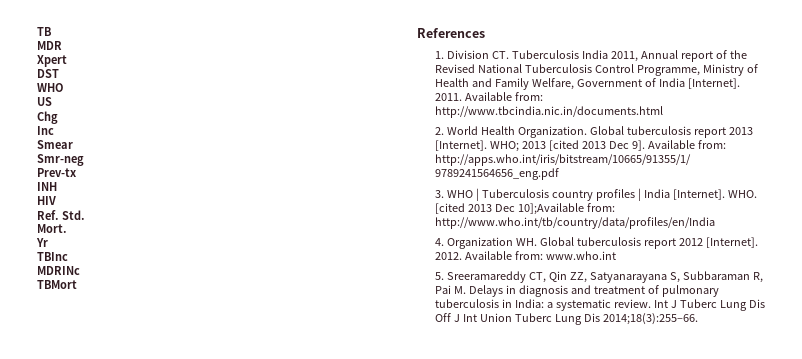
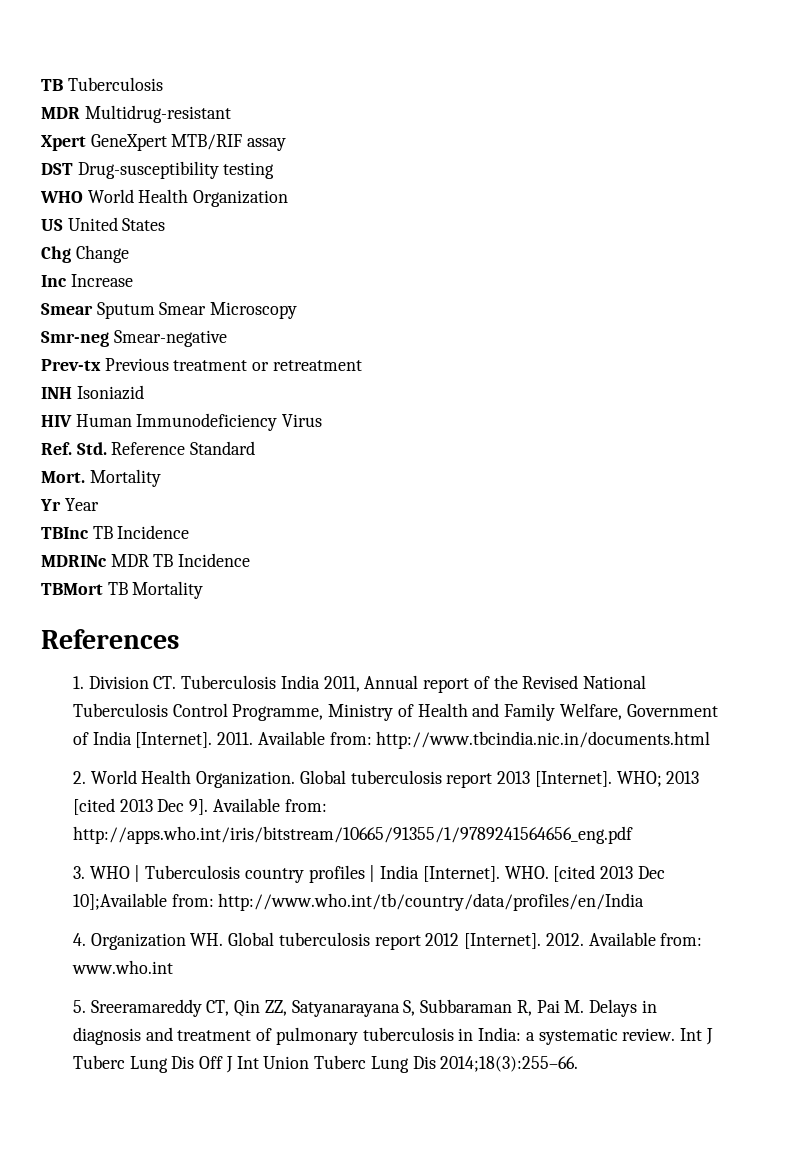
[37,27,52,36] [37,41,62,50] TB // MDR -> [41,77,163,91] [41,105,231,123] TB Tuberculosis // MDR Multidrug-resistant
(67, 61) none -> [90,134,287,151] GeneXpert MTB/RIF assay
[37,83,63,92] // WHO -> [77,161,275,179] [40,189,289,207] Drug-susceptibility testing // WHO World Health Organization
(52, 101) none -> [67,217,166,231] United States
(58, 117) none -> [75,245,129,263] Change
[37,140,73,149] // Smear -> [70,274,133,287] [41,302,298,319] Increase // Smear Sputum Smear Microscopy
(84, 160) none -> [113,330,227,347] Smear-negative
(76, 172) none -> [104,358,362,371] Previous treatment or retreatment
(57, 186) none -> [76,385,144,400] Isoniazid
(56, 200) none -> [75,413,323,431] Human Immunodeficiency Virus
(85, 215) none -> [111,441,256,455] Reference Standard
(67, 228) none -> [89,469,161,487] Mortality
(48, 242) none -> [64,498,99,511] Year
(68, 256) none -> [92,525,190,539] TB Incidence
(80, 270) none -> [110,553,251,567] MDR TB Incidence
(77, 284) none -> [107,581,204,599] TB Mortality

